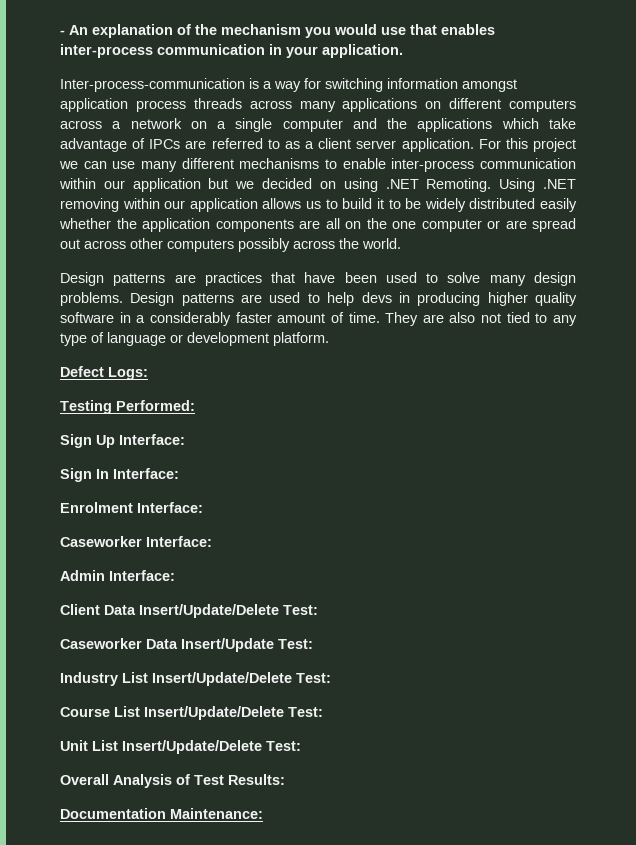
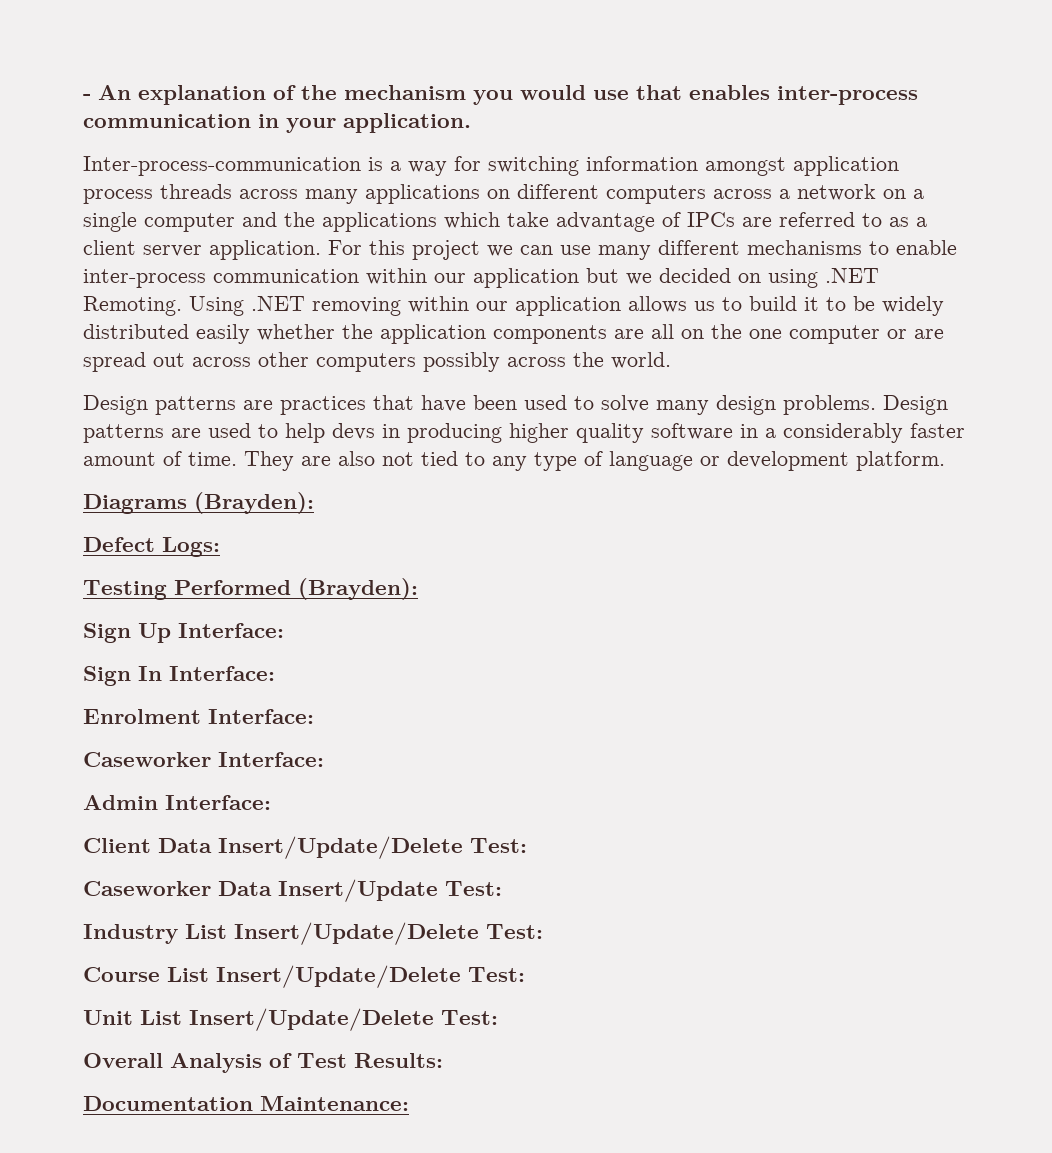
(329, 339) none -> [83,492,314,514] // Diagrams (Brayden):
[116,400,195,411] Performed: -> [174,578,418,600] Performed (Brayden):

